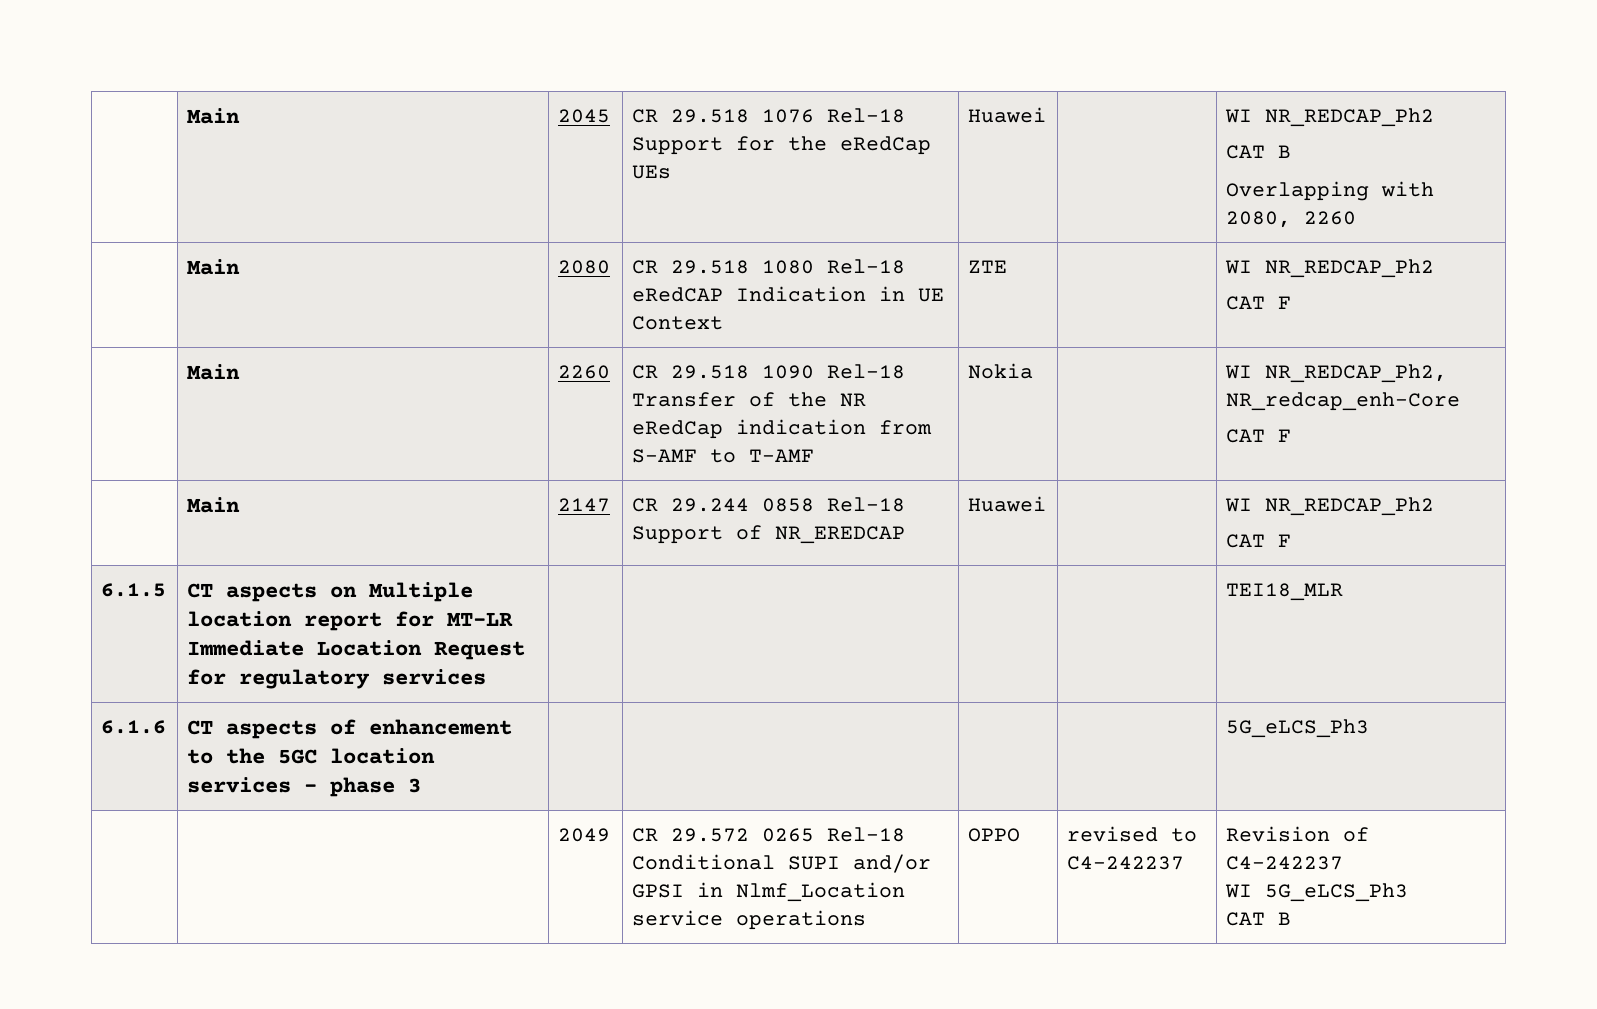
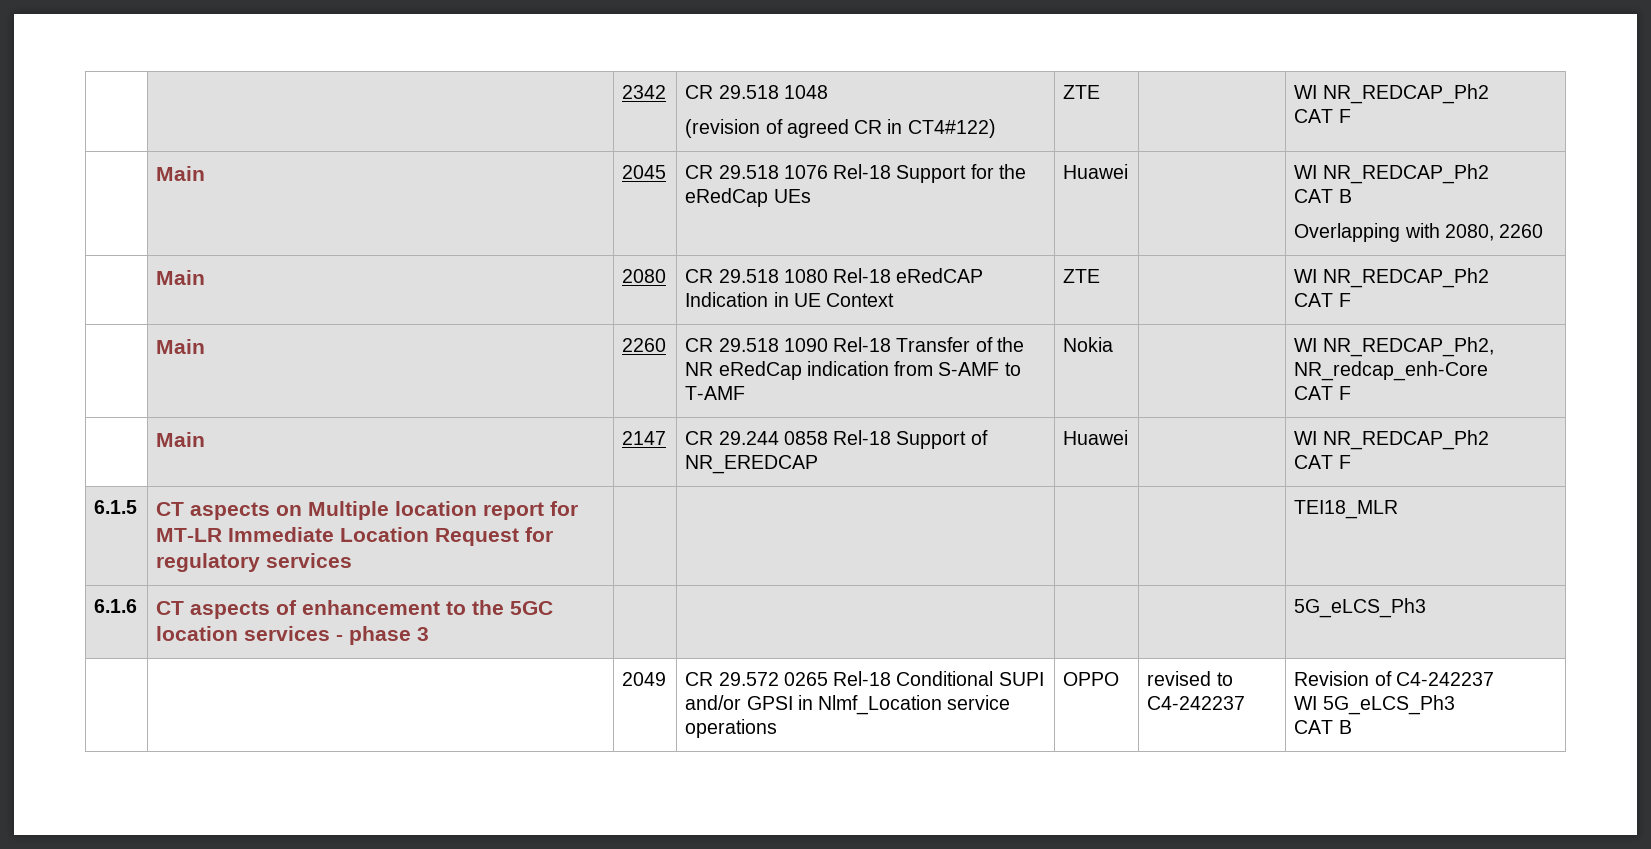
(187, 116) | -> [622,85,667,99] [685,85,828,99] [685,119,996,138] [1063,85,1101,99] [1294,84,1489,104] [1294,109,1351,123] | | 2342 | CR 29.518 1048 // (revision of agreed CR in CT4#122) | ZTE | | WI NR_REDCAP_Ph2 // CAT F // |

